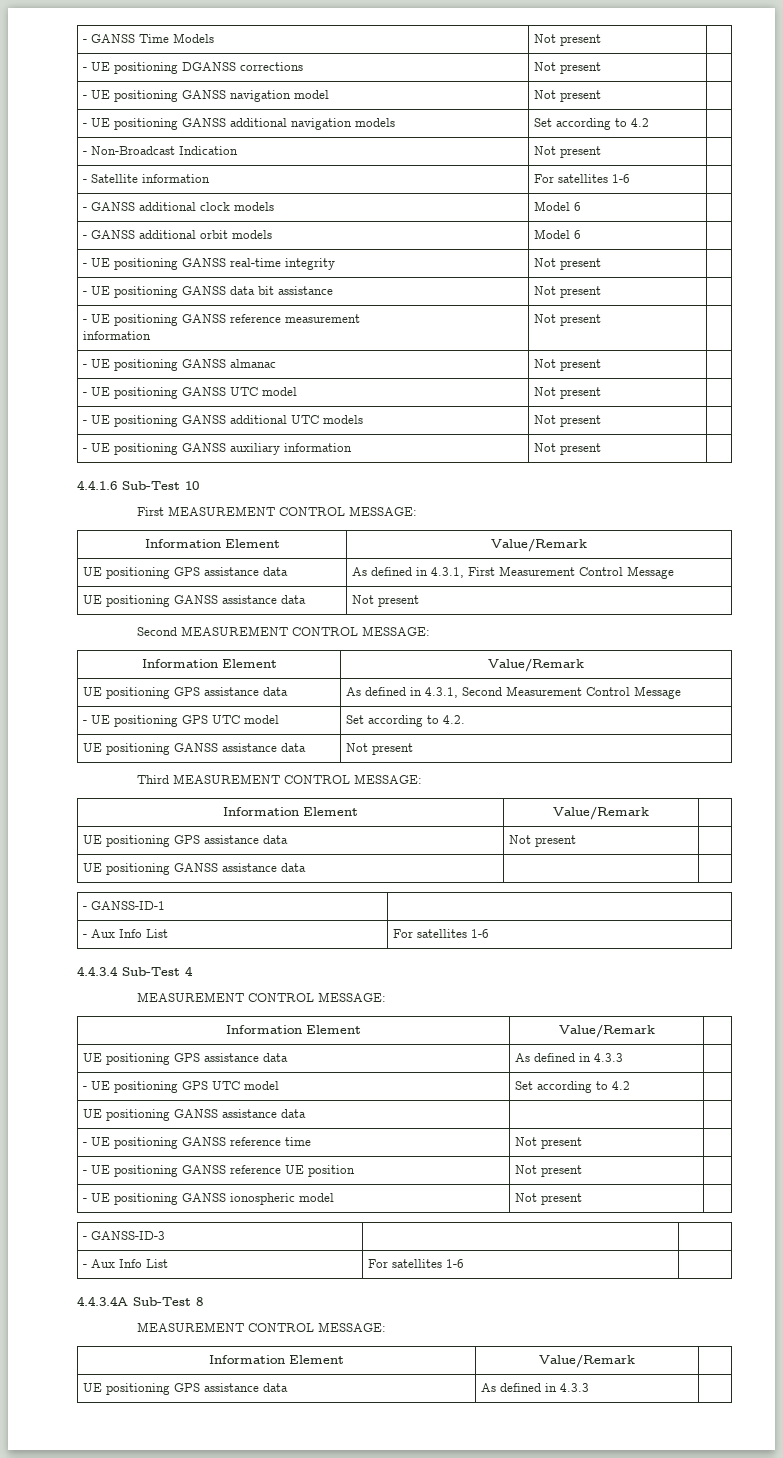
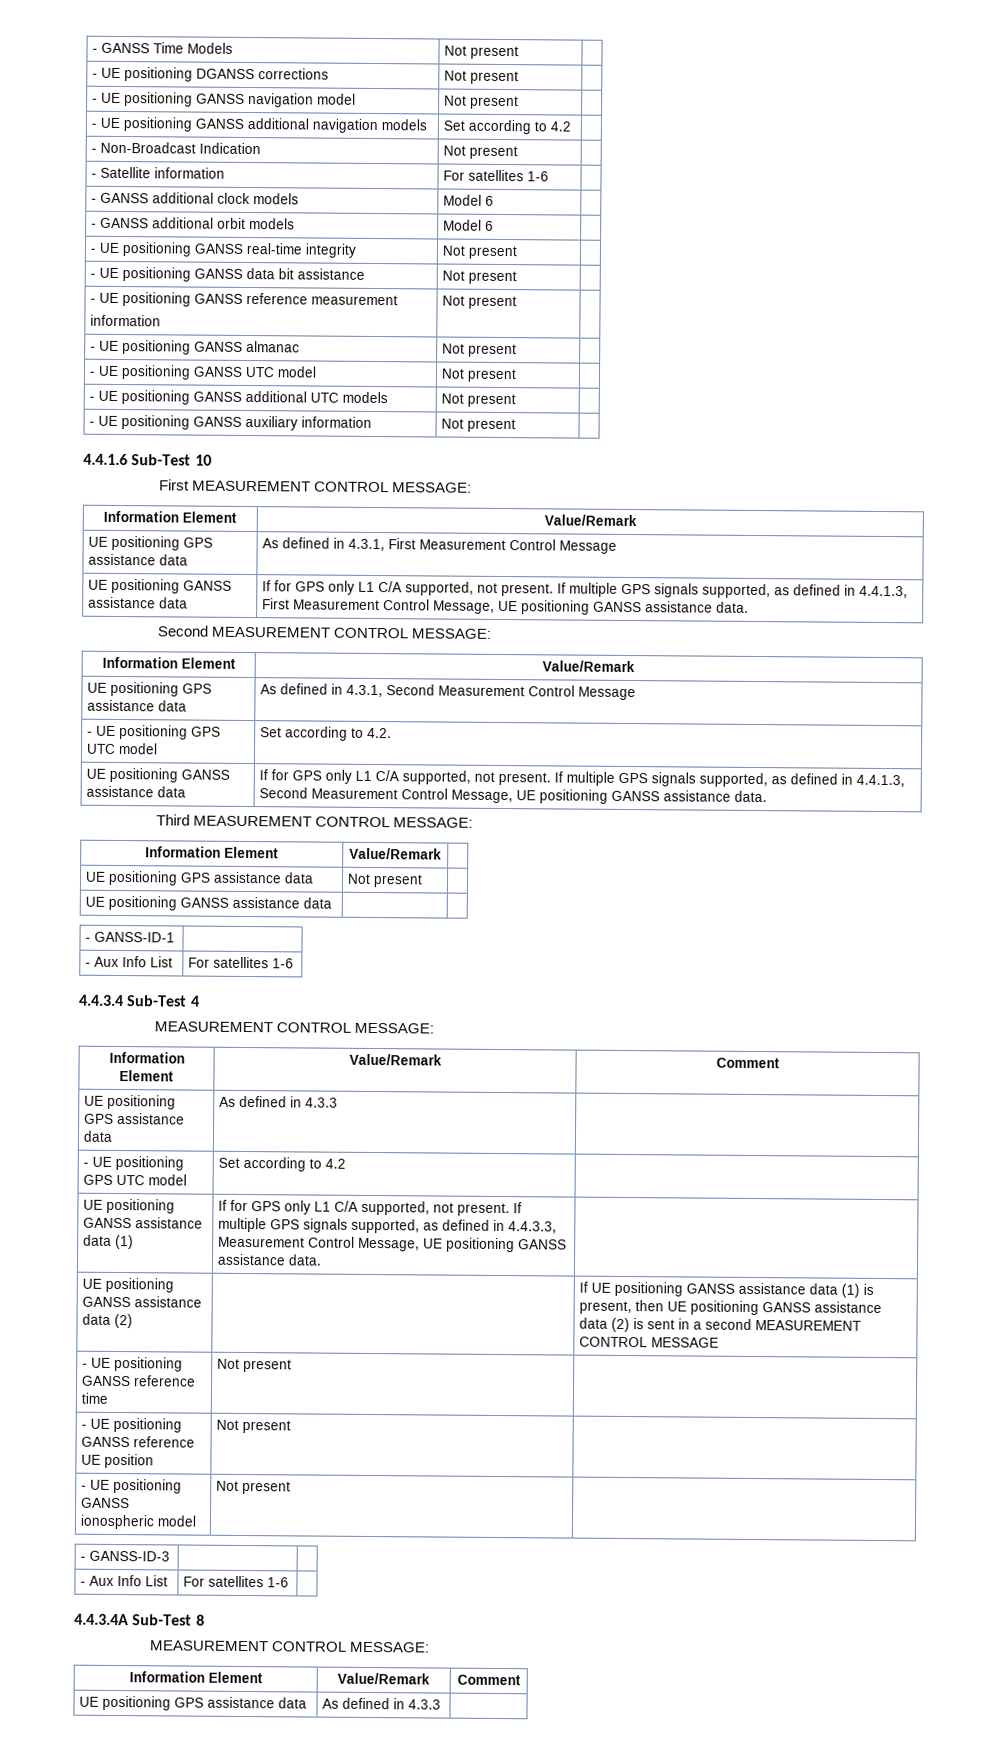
[351,595,419,607] Not present -> [262,580,909,599] [262,598,750,615] If for GPS only L1 C/A supported, not present. If multiple GPS signals supported, as defined in 4.4.1.3, First Measurement Control Message, UE positioning GANSS assistance data.
[345,743,413,755] Not present -> [259,769,906,788] [259,787,768,804] If for GPS only L1 C/A supported, not present. If multiple GPS signals supported, as defined in 4.4.1.3, Second Measurement Control Message, UE positioning GANSS assistance data.
(655, 1031) none -> [715,1057,780,1069] Comment
(306, 1113) | | -> [115,1234,135,1250] [218,1199,523,1217] [218,1217,558,1234] [218,1236,568,1253] [217,1253,323,1266] [82,1277,175,1293] [82,1296,203,1308] [82,1313,134,1329] [579,1281,875,1298] [579,1300,883,1316] [579,1317,862,1333] [579,1336,720,1348] (1) | If for GPS only L1 C/A supported, not present. If multiple GPS signals supported, as defined in 4.4.3.3, Measurement Control Message, UE positioning GANSS assistance data. | // UE positioning GANSS assistance data (2) | | If UE positioning GANSS assistance data (1) is present, then UE positioning GANSS assistance data (2) is sent in a second MEASUREMENT CONTROL MESSAGE
(635, 1361) none -> [456,1674,521,1686] Comment

